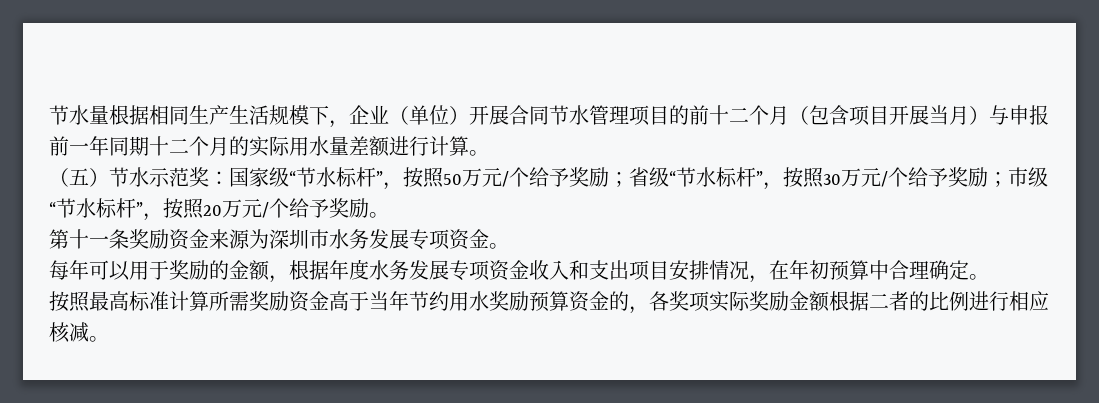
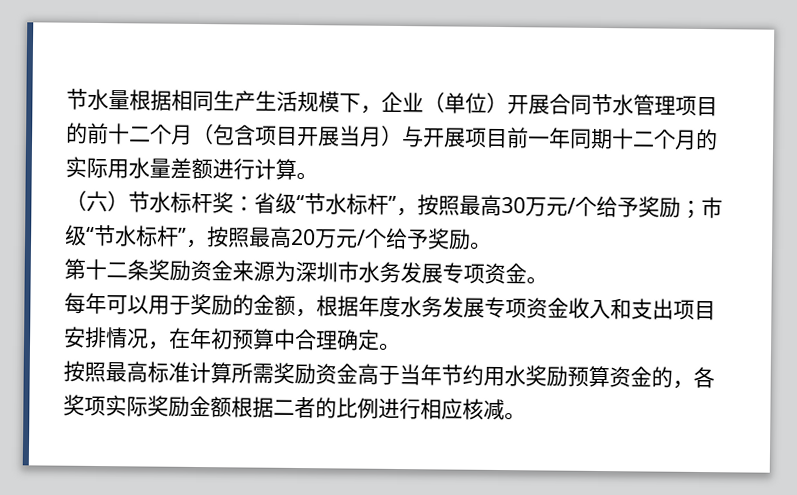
[1009,105,1049,125] 申报 -> [422,127,508,149] 开展项目
[69,167,629,190] 五）节水示范奖：国家级“节水标杆”，按照50万元/个给予奖励； -> [86,190,255,214] 六）节水标杆奖：
(824, 177) none -> [459,194,502,217] 最高
(204, 208) none -> [248,226,292,248] 最高
[89,236,109,247] 一 -> [106,262,128,278] 二

